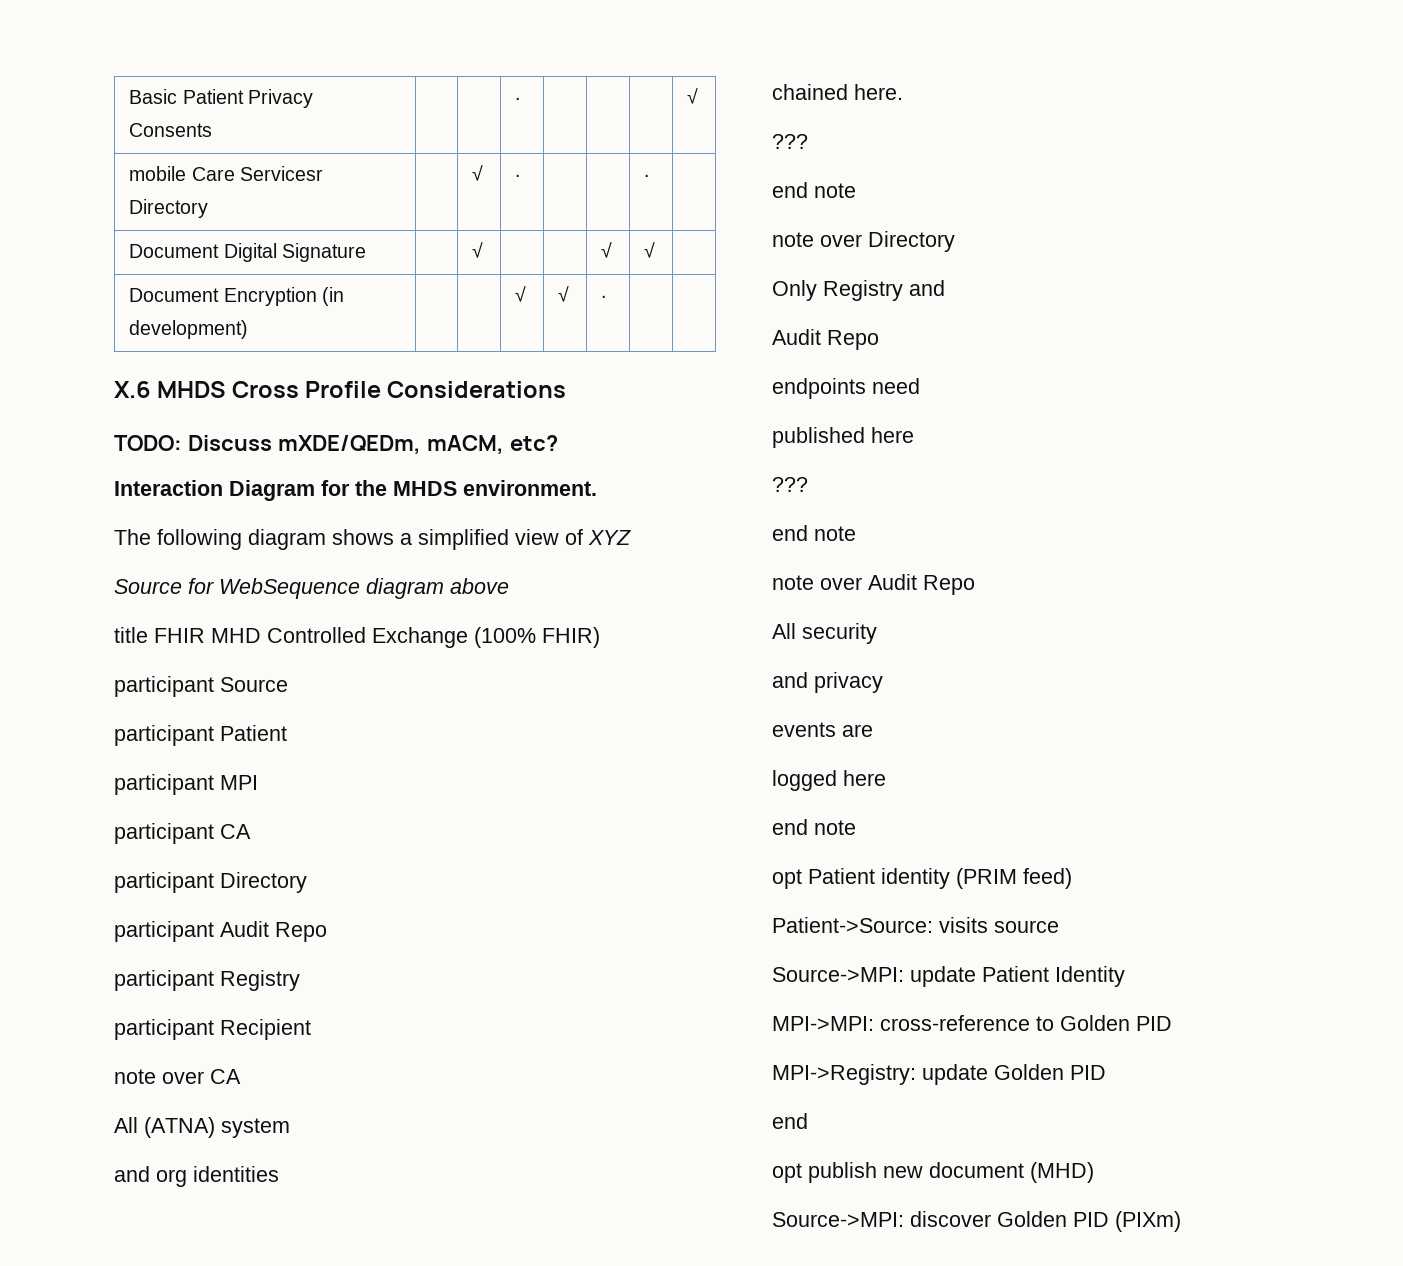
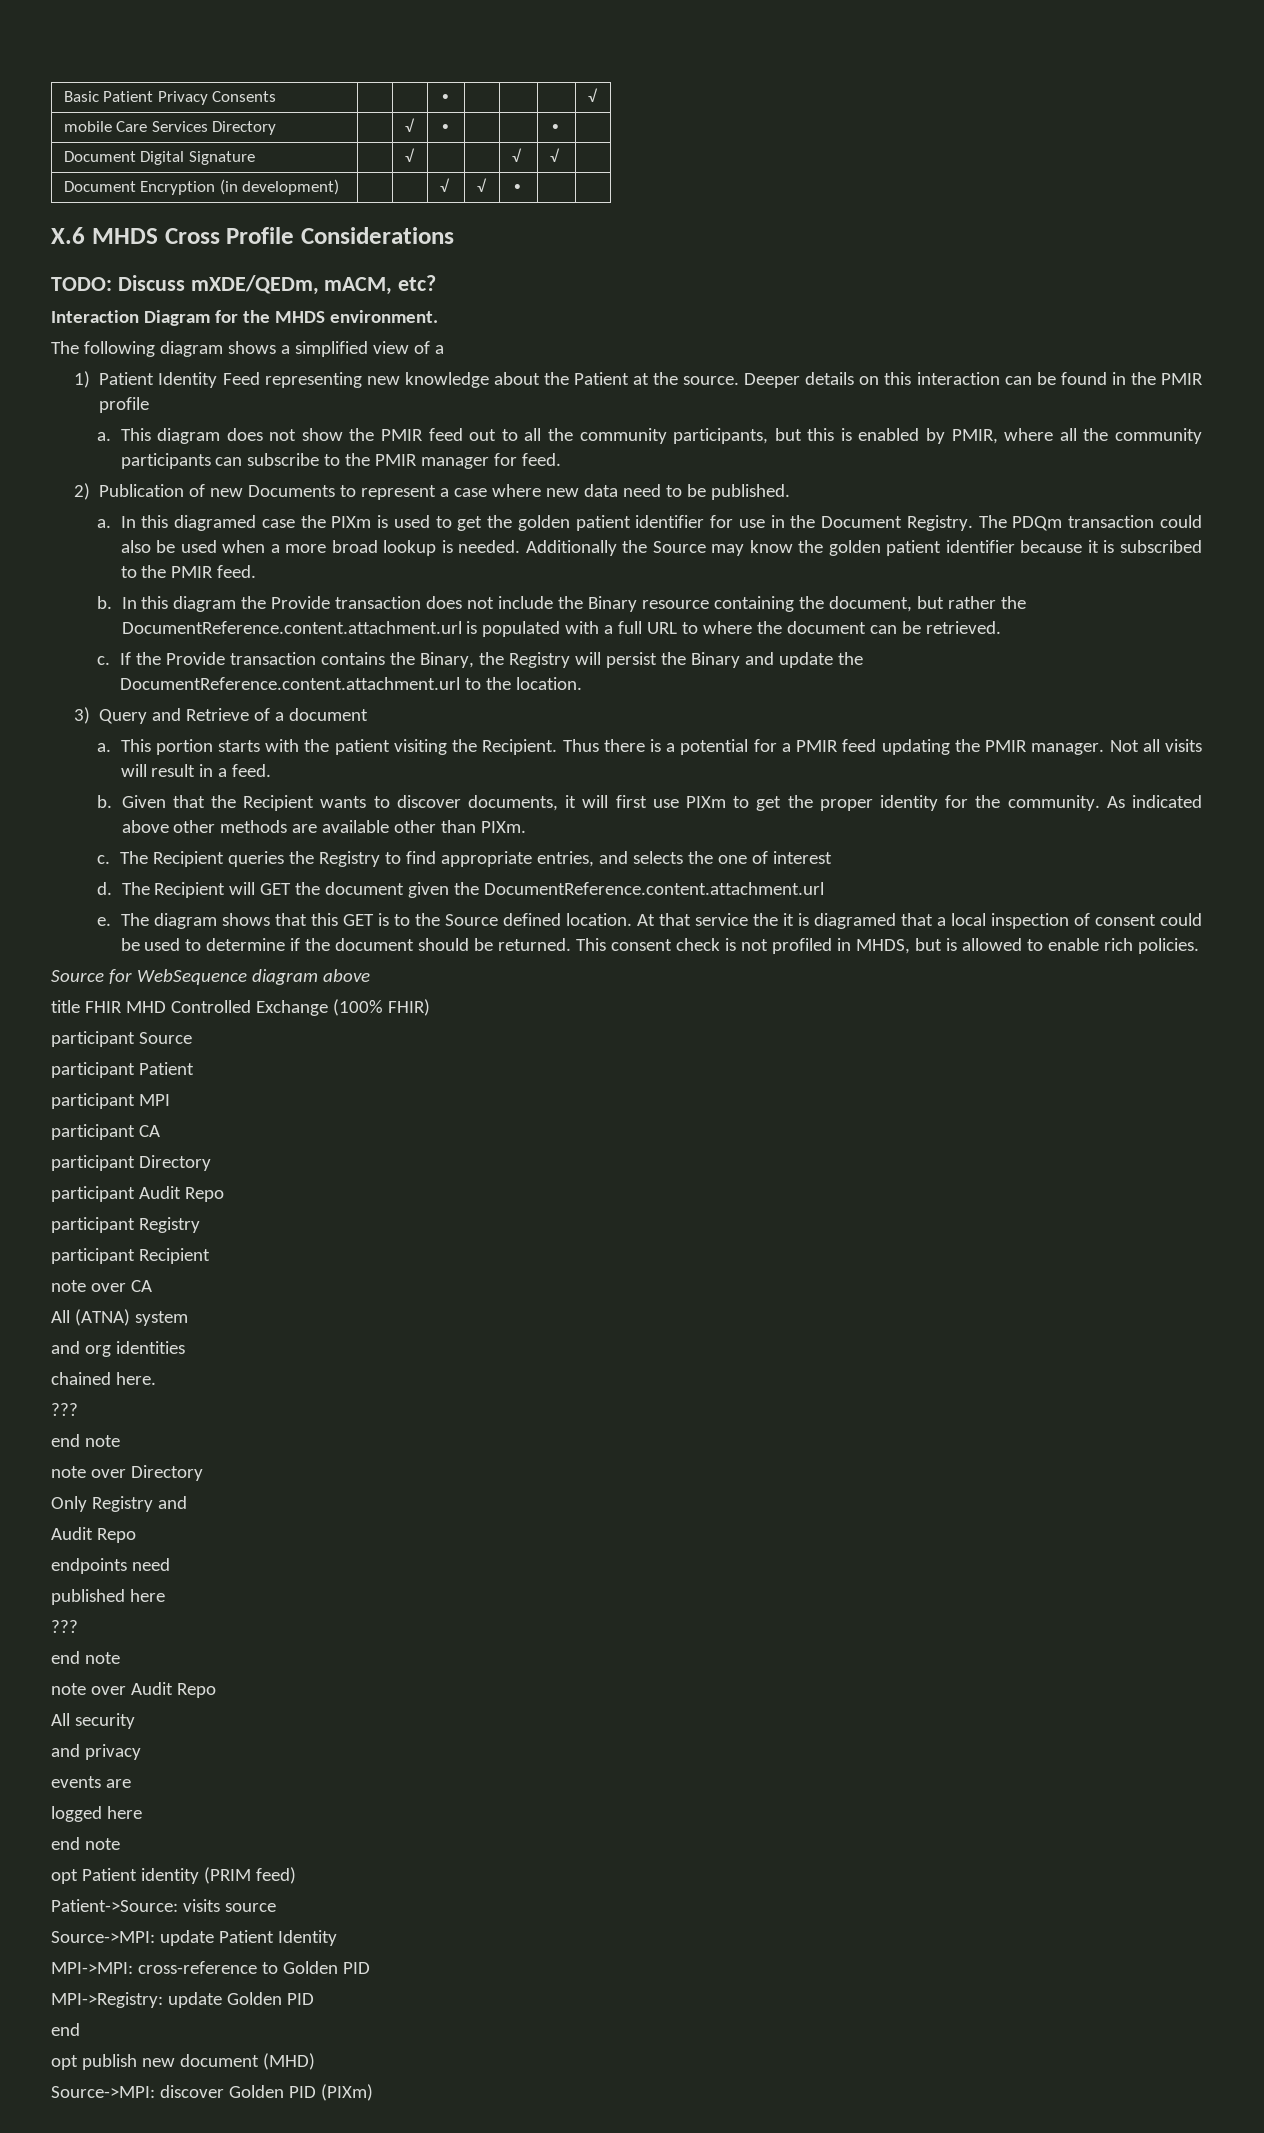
[240,166,324,181] Servicesr -> [151,121,208,132] Services
[588,530,631,545] XYZ -> [434,345,444,354] [74,371,1203,388] [99,397,150,413] [97,428,1202,444] [120,453,562,469] [74,483,791,500] [97,515,1202,531] [120,540,1202,556] [120,565,257,578] [97,596,1027,612] [121,621,1002,637] [97,652,864,668] [120,677,583,690] [74,707,369,724] [97,739,1203,755] [120,764,272,777] [97,795,1202,811] [121,820,527,833] [97,851,833,867] [97,882,825,898] [97,913,1203,929] [120,938,1200,954] a // 1) Patient Identity Feed representing new knowledge about the Patient at the source. Deeper details on this interaction can be found in the PMIR profile // a. This diagram does not show the PMIR feed out to all the community participants, but this is enabled by PMIR, where all the community participants can subscribe to the PMIR manager for feed. // 2) Publication of new Documents to represent a case where new data need to be published. // a. In this diagramed case the PIXm is used to get the golden patient identifier for use in the Document Registry. The PDQm transaction could also be used when a more broad lookup is needed. Additionally the Source may know the golden patient identifier because it is subscribed to the PMIR feed. // b. In this diagram the Provide transaction does not include the Binary resource containing the document, but rather the DocumentReference.content.attachment.url is populated with a full URL to where the document can be retrieved. // c. If the Provide transaction contains the Binary, the Registry will persist the Binary and update the DocumentReference.content.attachment.url to the location. // 3) Query and Retrieve of a document // a. This portion starts with the patient visiting the Recipient. Thus there is a potential for a PMIR feed updating the PMIR manager. Not all visits will result in a feed. // b. Given that the Recipient wants to discover documents, it will first use PIXm to get the proper identity for the community. As indicated above other methods are available other than PIXm. // c. The Recipient queries the Registry to find appropriate entries, and selects the one of interest // d. The Recipient will GET the document given the DocumentReference.content.attachment.url // e. The diagram shows that this GET is to the Source defined location. At that service the it is diagramed that a local inspection of consent could be used to determine if the document should be returned. This consent check is not profiled in MHDS, but is allowed to enable rich policies.

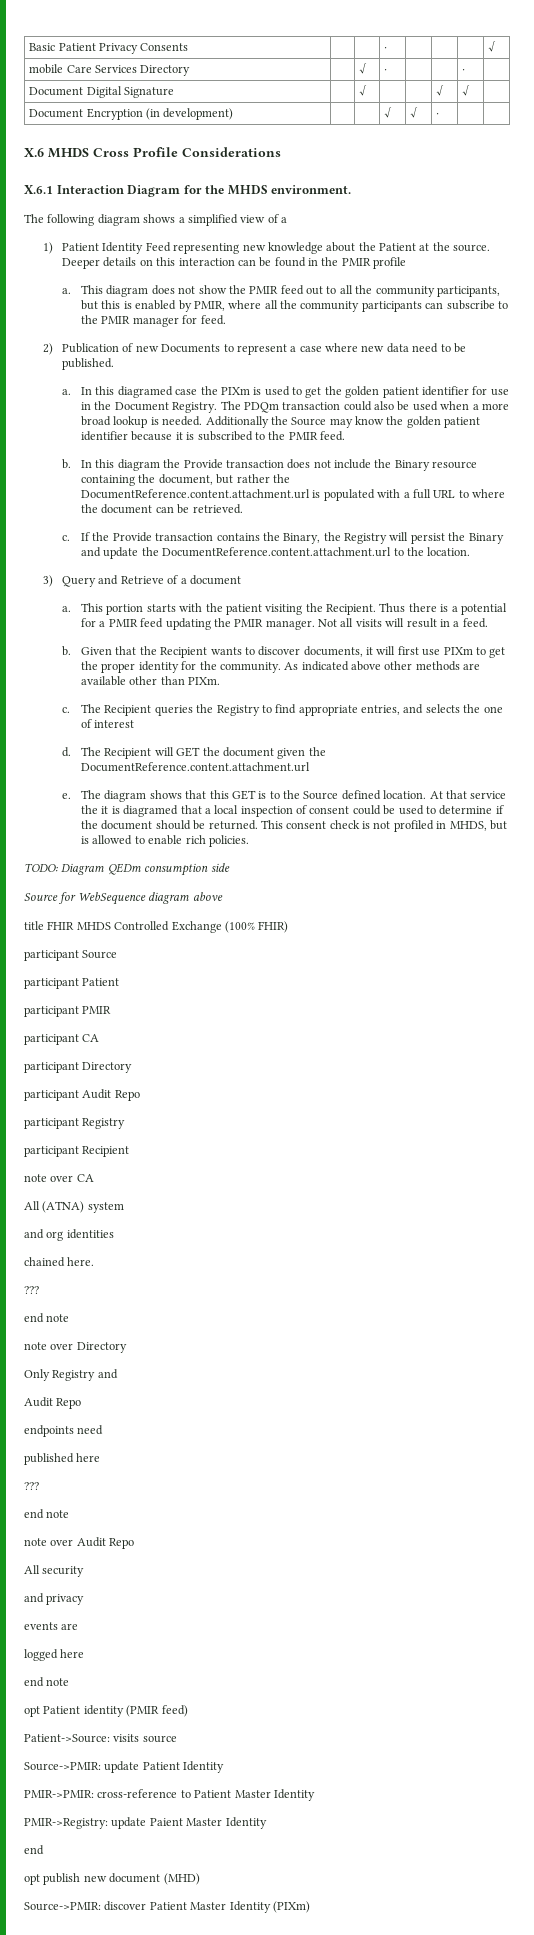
[51,275,437,295] TODO: Discuss mXDE/QEDm, mACM, etc? // -> [24,185,53,194] X.6.1
(1200, 946) none -> [24,863,230,876] // TODO: Diagram QEDm consumption side
[125,1001,166,1013] MHD -> [76,922,111,930] MHDS
[138,1094,170,1106] MPI -> [82,1006,112,1014] PMIR
[203,1867,251,1884] (PRIM -> [126,1705,160,1717] (PMIR
[51,1931,155,1943] Source->MPI: -> [24,1762,101,1771] Source->PMIR:
[51,1962,133,1974] MPI->MPI: -> [24,1790,94,1798] PMIR->PMIR:
[282,1961,370,1974] [51,1992,314,2008] Golden PID // MPI->Registry: update Golden PID -> [194,1789,315,1801] [24,1817,267,1829] Patient Master Identity // PMIR->Registry: update Paient Master Identity
[51,2085,316,2098] Source->MPI: discover Golden PID -> [24,1901,271,1913] Source->PMIR: discover Patient Master Identity

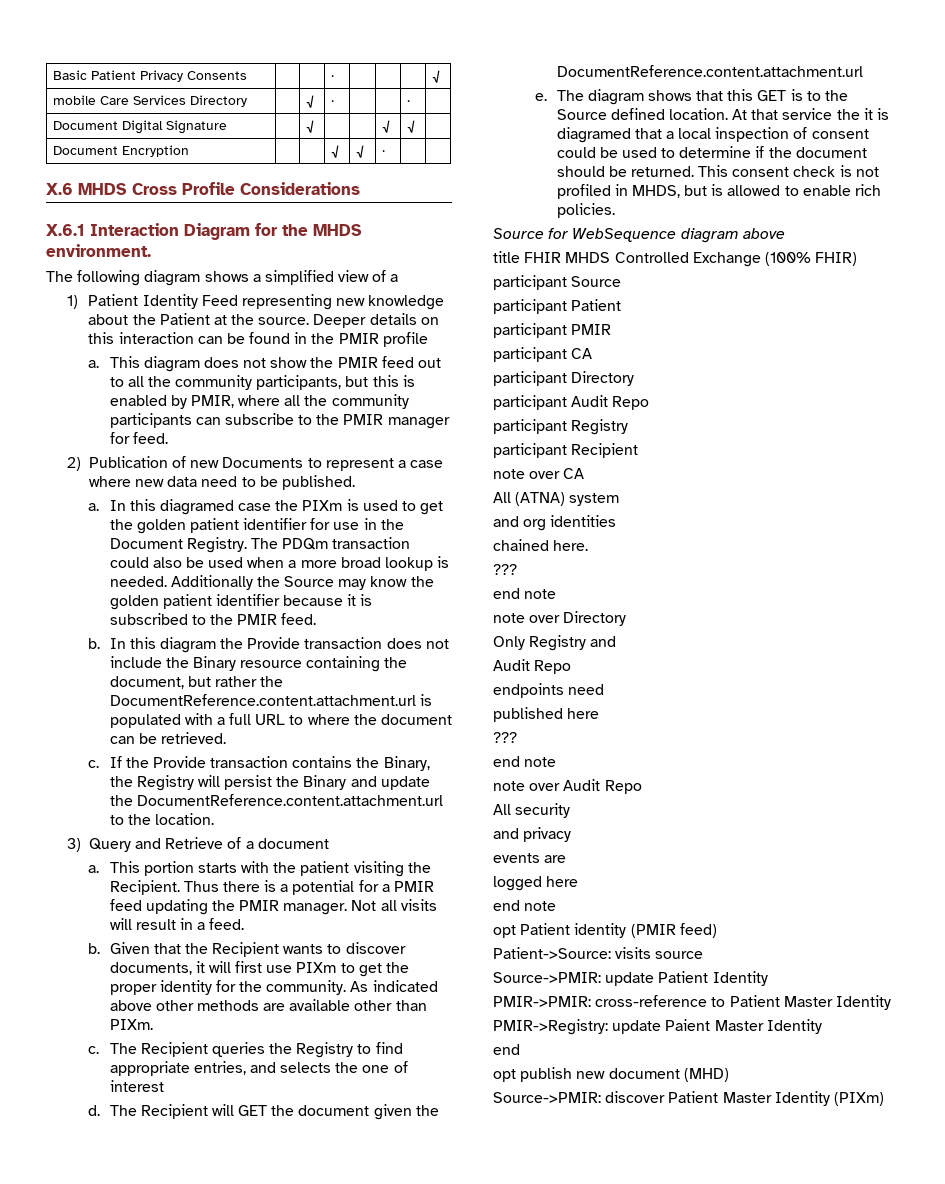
[145,108,234,120] (in development) -> (190, 151) none
[24,863,230,876] // TODO: Diagram QEDm consumption side -> (615, 210) none

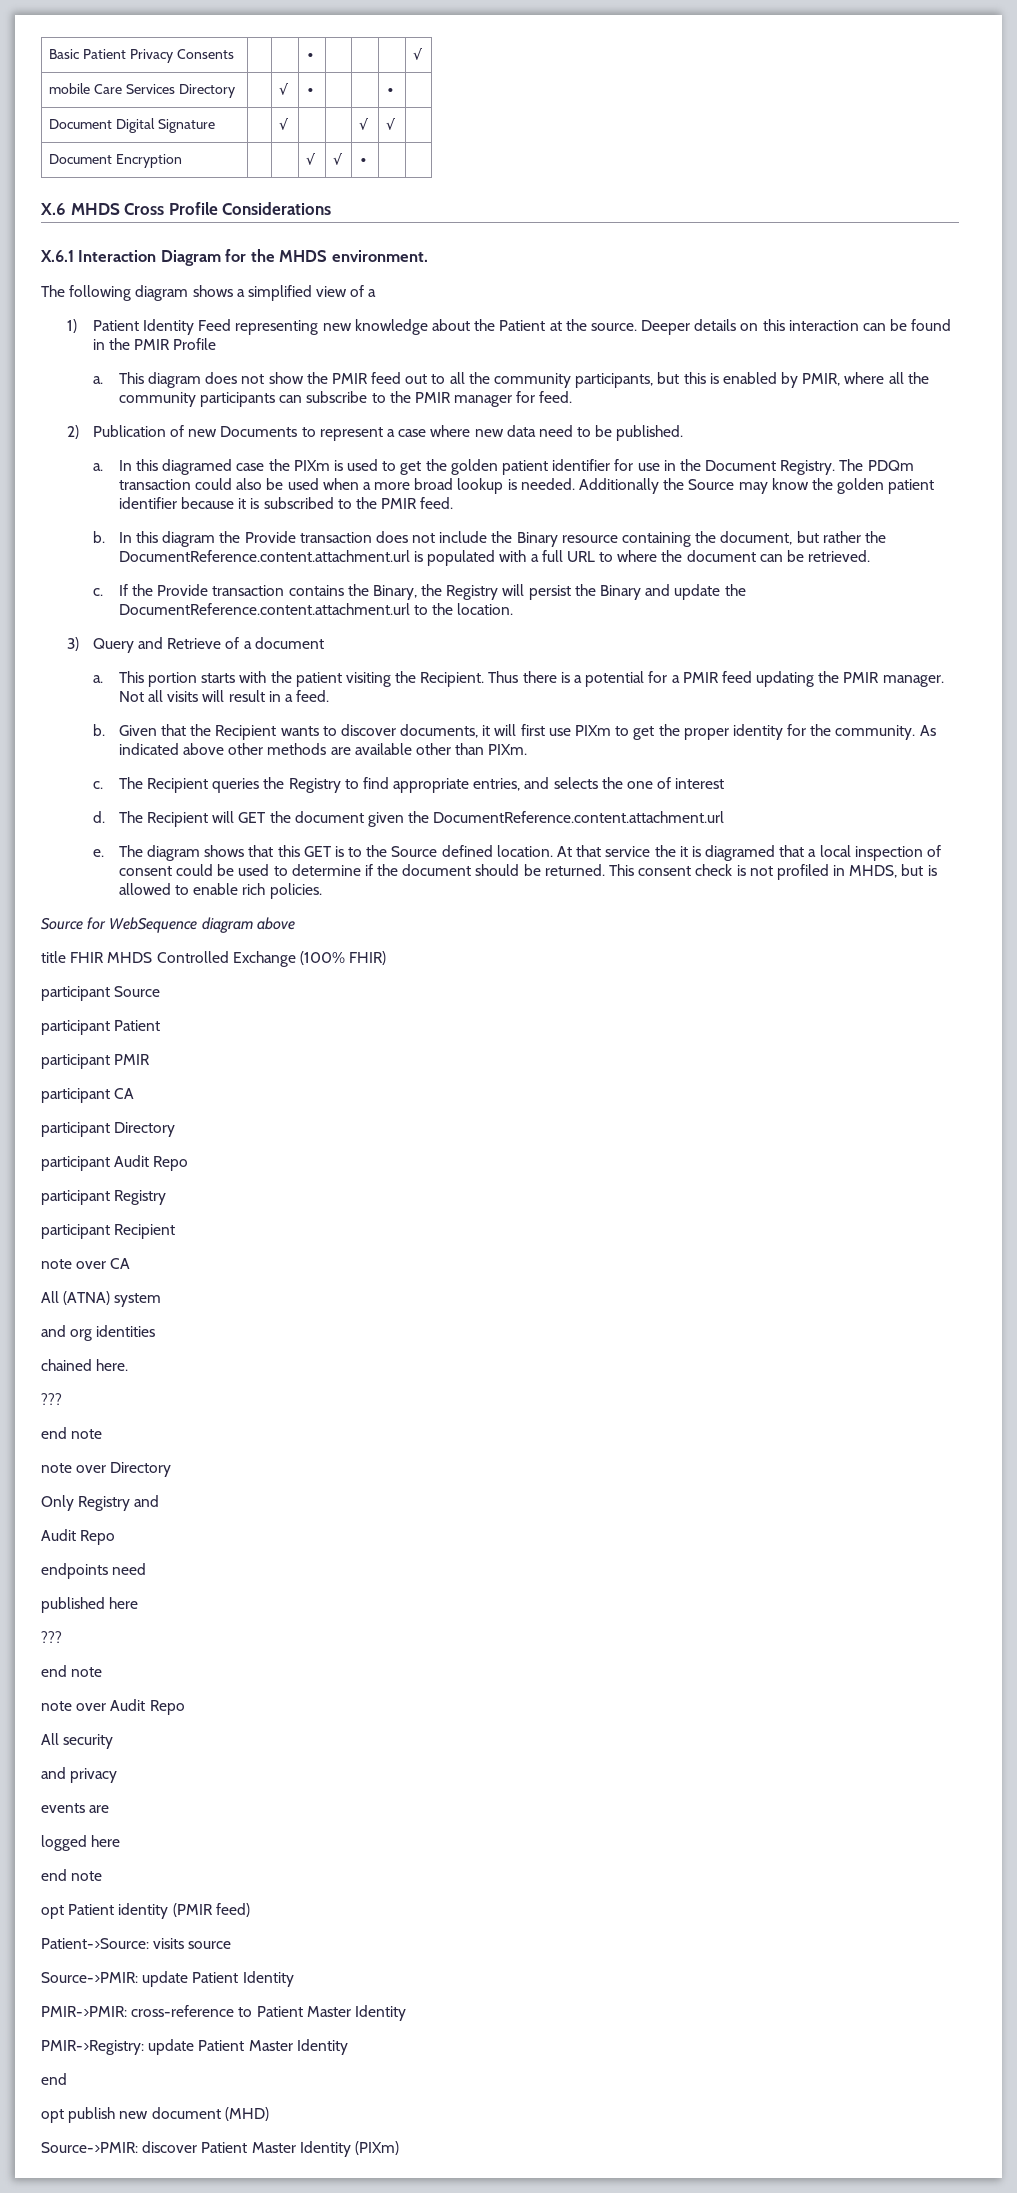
[382,332,428,347] profile -> [173,338,217,350] Profile
[665,1019,711,1031] Paient -> [198,2040,245,2051] Patient

